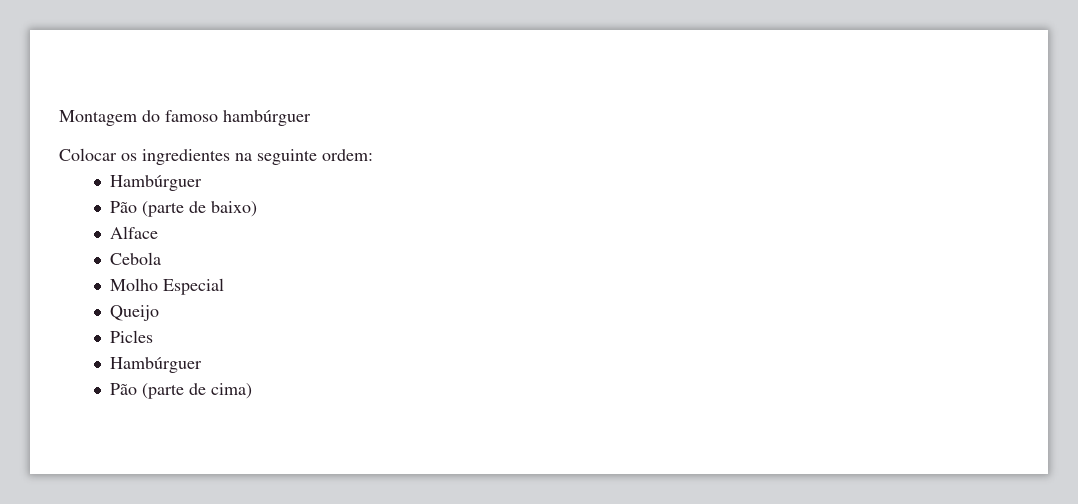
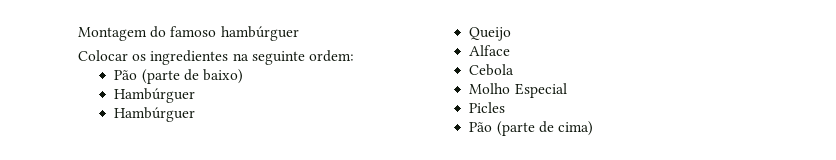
[110,175,203,191] // Hambúrguer -> (354, 56) none
(258, 209) none -> [114,88,196,103] [114,107,196,122] [469,27,512,41] // Hambúrguer // Hambúrguer // Queijo
[110,305,160,321] // Queijo -> (567, 90) none
[110,357,203,373] // Hambúrguer -> (506, 107) none

